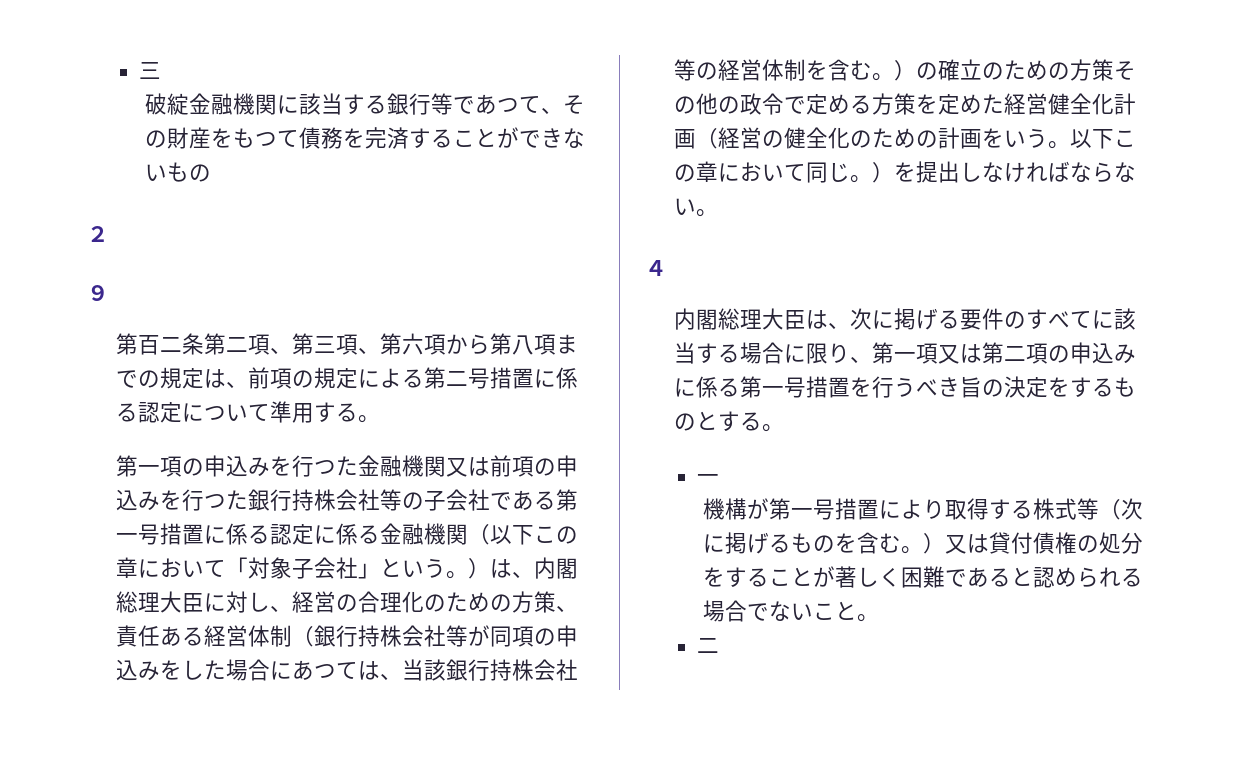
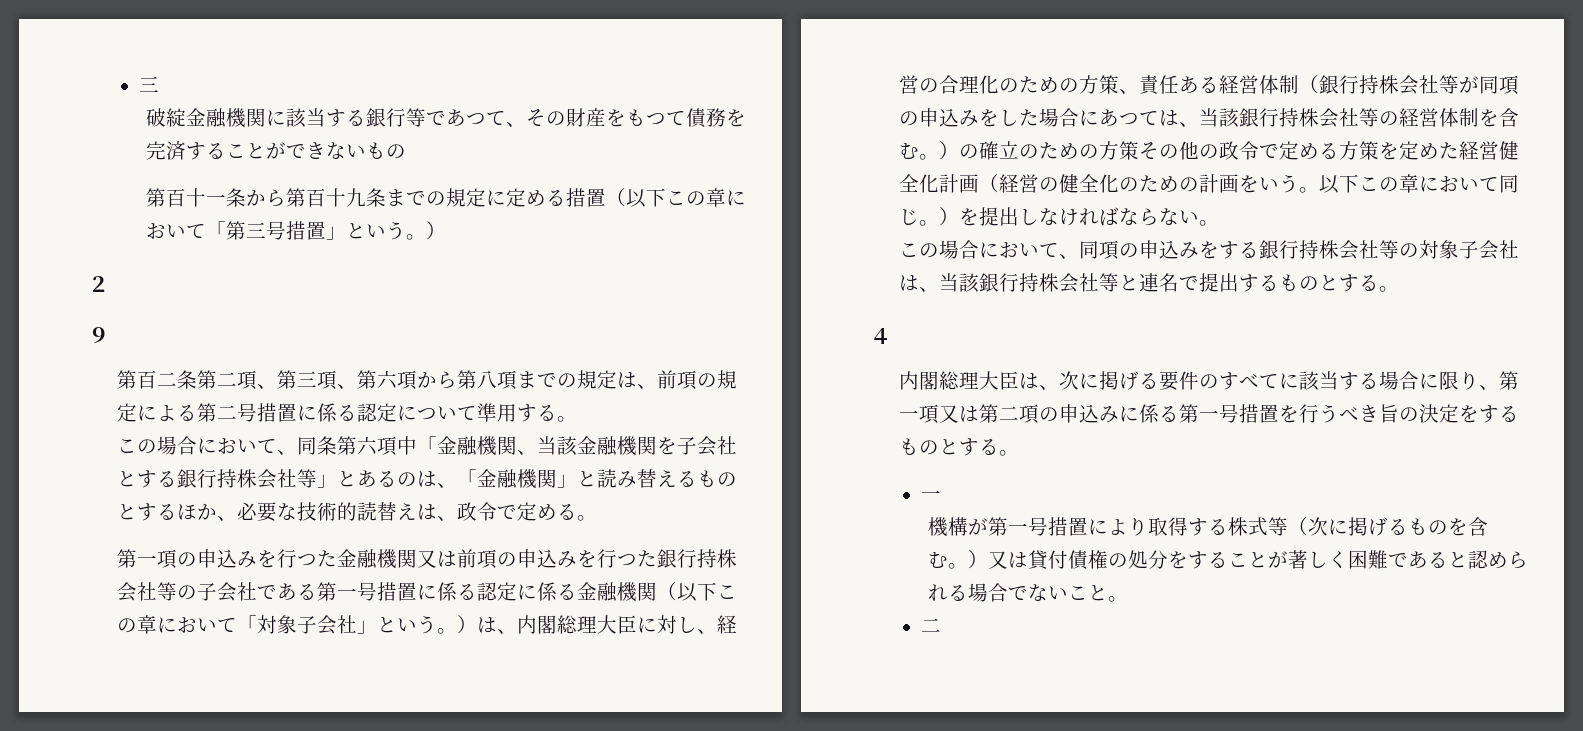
(211, 173) none -> [146,188,747,208] [146,221,447,240] // 第百十一条から第百十九条までの規定に定める措置（以下この章において「第三号措置」という。）
(380, 419) none -> [117,436,738,456] [117,469,738,489] [117,502,598,522] // この場合において、同条第六項中「金融機関、当該金融機関を子会社とする銀行持株会社等」とあるのは、「金融機関」と読み替えるものとするほか、必要な技術的読替えは、政令で定める。
(718, 213) none -> [899,240,1520,260] [899,273,1400,293] // この場合において、同項の申込みをする銀行持株会社等の対象子会社は、当該銀行持株会社等と連名で提出するものとする。

